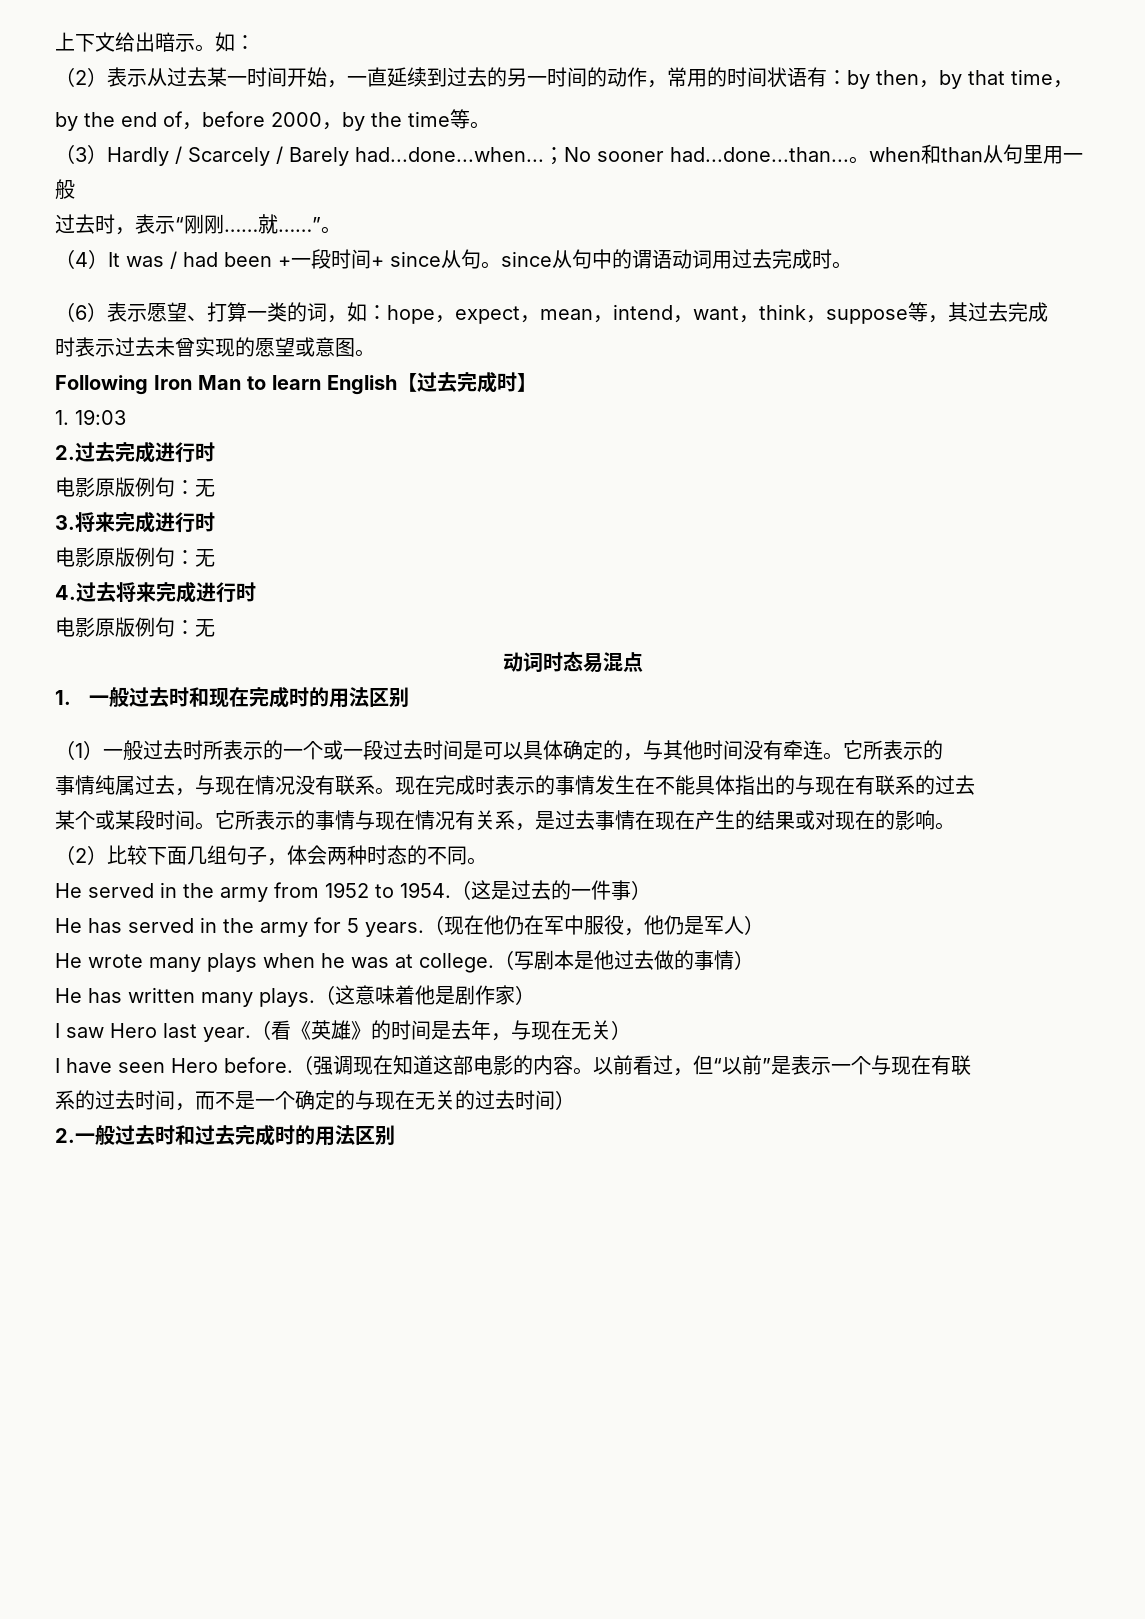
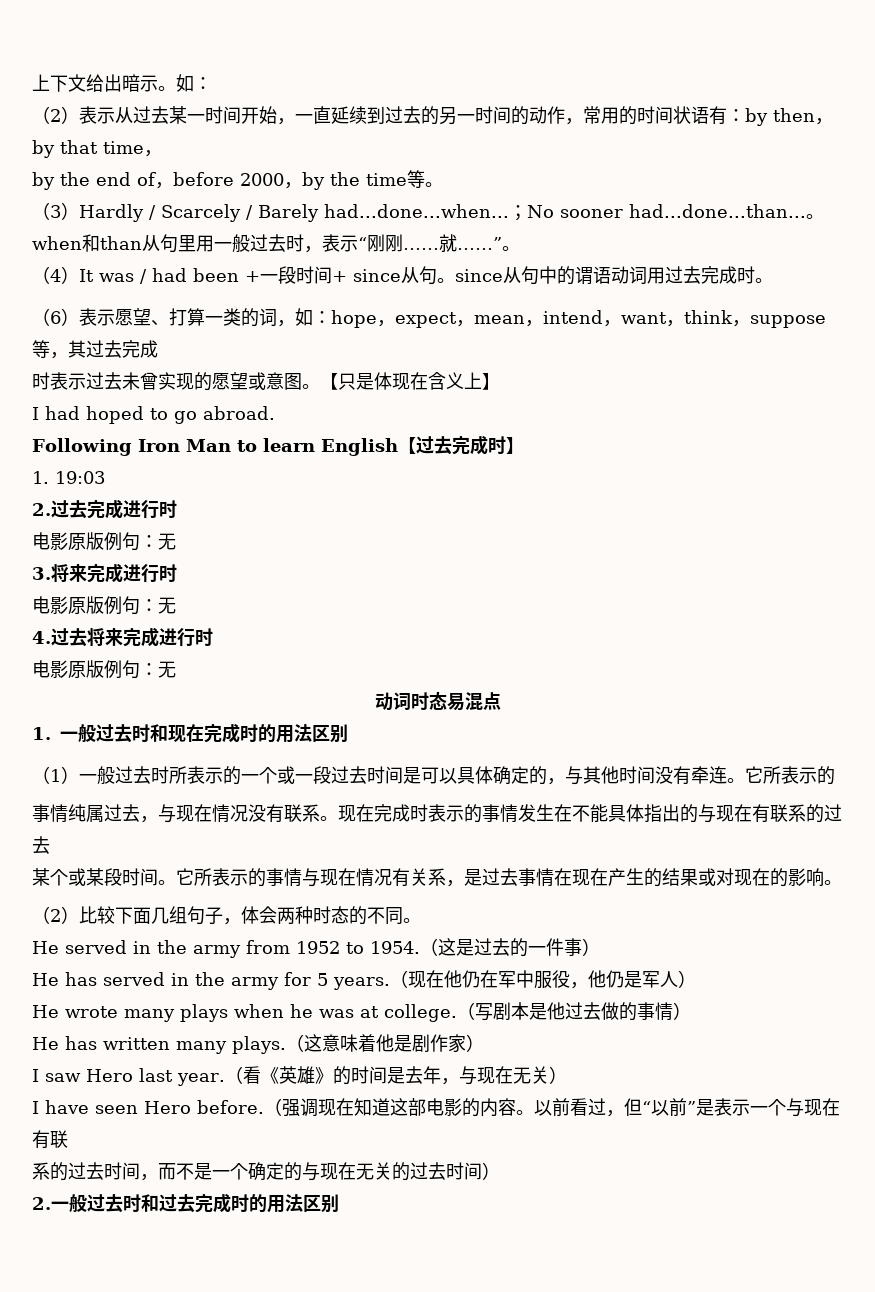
(75, 189) // -> (250, 243) none
(375, 353) none -> [320,372,500,390] [32,406,275,424] 【只是体现在含义上】 // I had hoped to go abroad.

